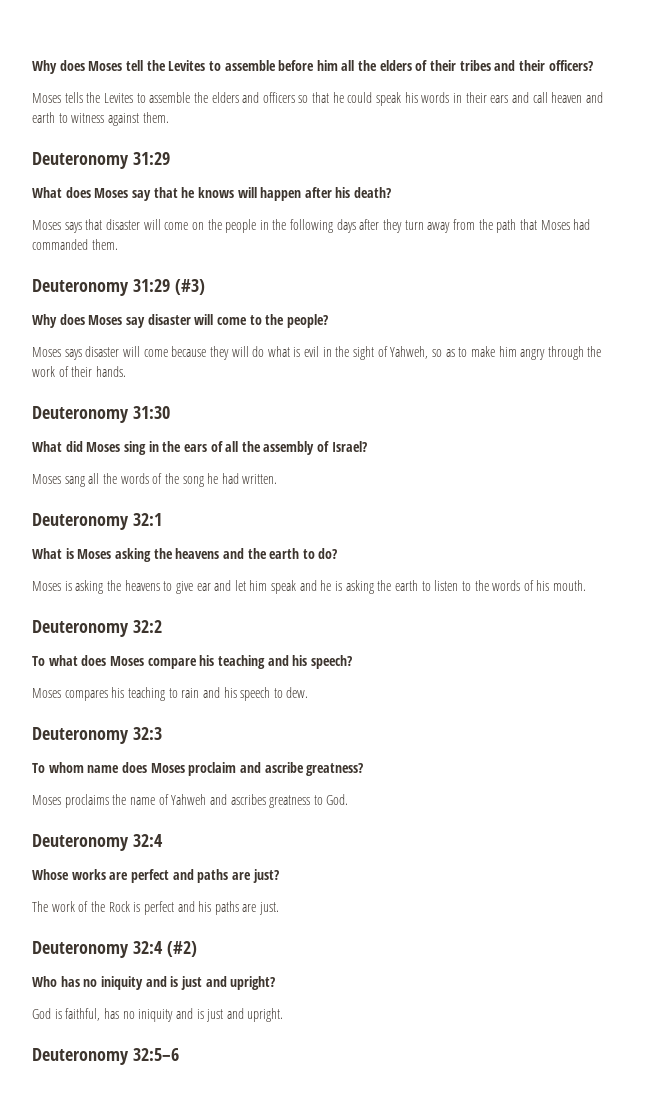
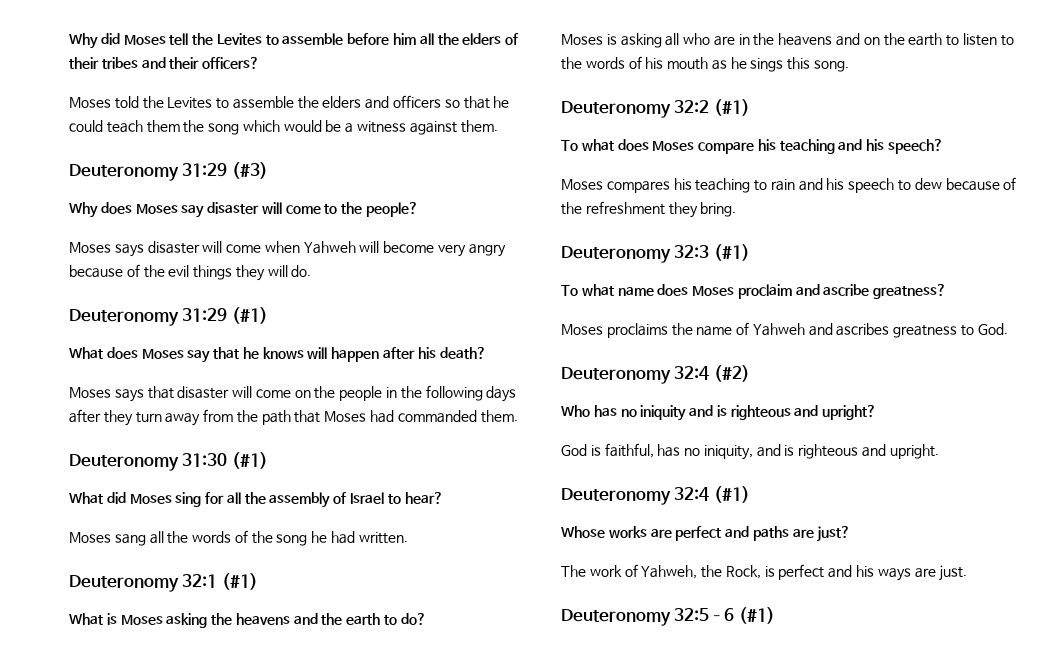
[32,60,85,74] Why does -> [69,33,120,49] Why did
[64,92,83,103] tells -> [114,96,139,109] told
[376,92,603,106] [32,112,68,123] speak his words in their ears and call heaven and earth to -> [106,120,354,135] teach them the song which would be a
(170, 158) none -> [231,162,268,179] [69,202,419,218] [69,241,506,257] [69,264,312,281] [69,307,268,326] (#3) // Why does Moses say disaster will come to the people? // Moses says disaster will come when Yahweh will become very angry because of the evil things they will do. // Deuteronomy 31:29 (#1)
[32,279,205,296] [32,314,328,328] [32,346,602,360] [32,366,126,377] // Deuteronomy 31:29 (#3) // Why does Moses say disaster will come to the people? // Moses says disaster will come because they will do what is evil in the sight of Yahweh, so as to make him angry through the work of their hands. -> (518, 416) none
(170, 412) none -> [231,452,268,469] (#1)
[148,441,223,452] in the ears of -> [205,492,225,504] for
[331,441,367,452] Israel? -> [350,492,443,504] Israel to hear?
(162, 519) none -> [221,573,258,590] (#1)
[106,580,374,594] the heavens to give ear and let him speak and he is asking -> [665,33,880,46] all who are in the heavens and on
[553,580,587,591] mouth. -> [667,57,850,72] mouth as he sings this song.
(162, 626) none -> [713,99,750,116] (#1)
[286,687,309,698] dew. -> [914,177,1017,191] [561,201,737,218] dew because of the refreshment they bring.
[32,762,84,773] // To whom -> [713,244,750,261] [561,284,614,296] (#1) // To what
(163, 840) none -> [713,365,750,382] [561,405,877,421] [561,443,939,460] [561,486,750,505] (#2) // Who has no iniquity and is righteous and upright? // God is faithful, has no iniquity, and is righteous and upright. // Deuteronomy 32:4 (#1)
[90,901,130,912] the Rock -> [641,565,761,579] Yahweh, the Rock,
[214,901,239,915] paths -> [877,568,911,581] ways
[32,941,197,958] [32,976,276,990] [32,1008,284,1022] // Deuteronomy 32:4 (#2) // Who has no iniquity and is just and upright? // God is faithful, has no iniquity and is just and upright. -> (968, 573) none
(179, 1054) none -> [738,607,775,624] (#1)

